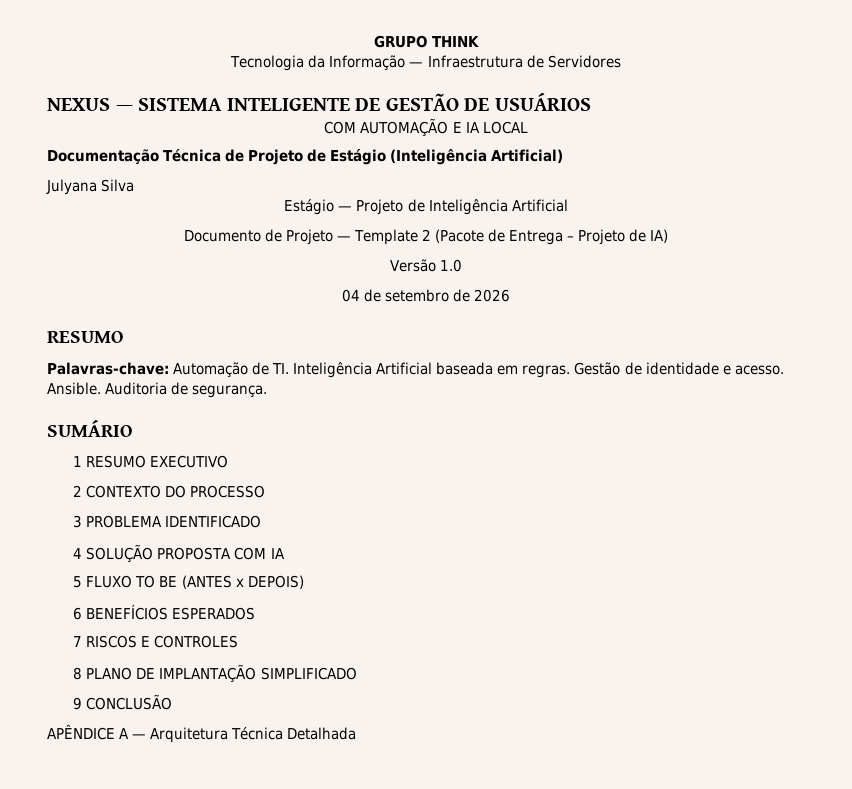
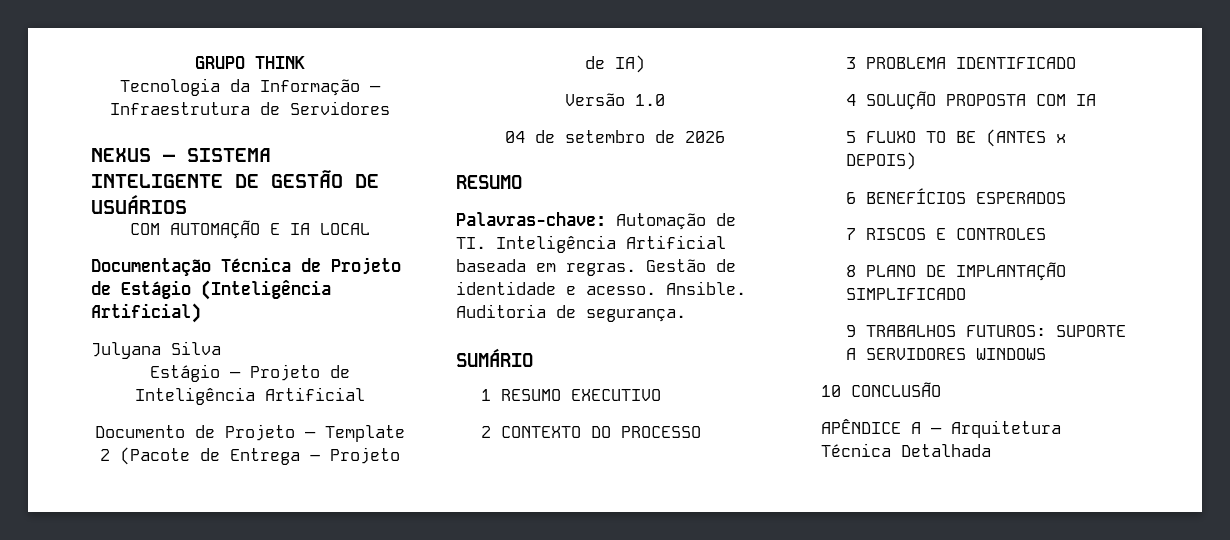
(83, 703) none -> [866,325,1127,337] [846,348,1047,360] [821,385,841,397] TRABALHOS FUTUROS: SUPORTE A SERVIDORES WINDOWS // 10

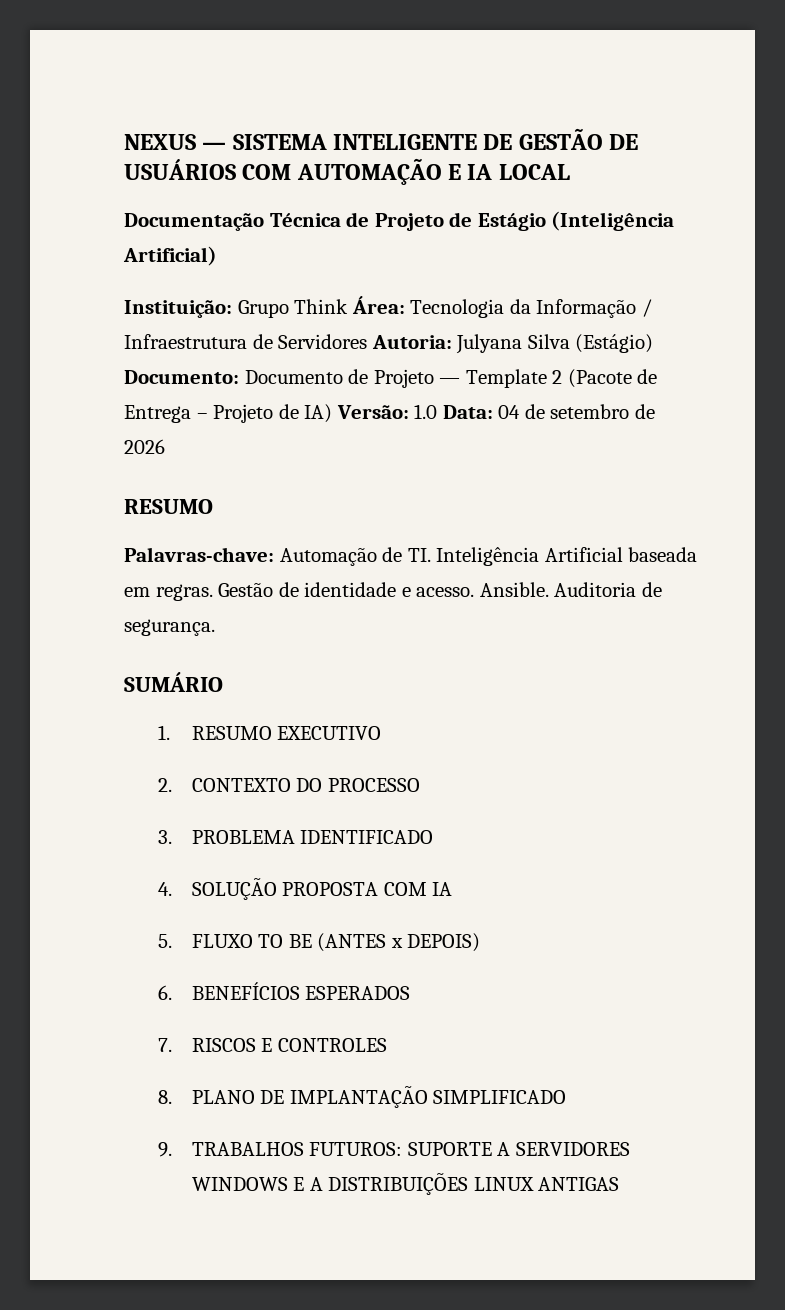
[195,56,305,69] [120,78,381,96] [110,101,390,115] GRUPO THINK // Tecnologia da Informação — Infraestrutura de Servidores // -> (124, 142) none
(187, 204) // -> (236, 169) none
[91,341,221,359] [150,364,350,382] [135,387,365,405] Julyana Silva // Estágio — Projeto de Inteligência Artificial // -> [124,296,652,318] [124,334,654,354] [124,370,239,384] Instituição: Grupo Think Área: Tecnologia da Informação / Infraestrutura de Servidores Autoria: Julyana Silva (Estágio) Documento:
[565,93,625,106] // Versão -> [336,405,409,419] Versão:
(665, 100) // -> [442,405,493,419] Data:
[481,389,492,401] 1 -> [157,725,170,740] 1.
[481,426,492,438] 2 -> [157,778,172,792] 2.
[846,57,857,69] 3 -> [157,830,172,844] 3.
[846,94,857,106] 4 -> [157,882,172,896] 4.
[846,131,857,143] 5 -> [157,934,172,948] 5.
[846,192,857,204] 6 -> [157,985,172,1000] 6.
[846,228,857,240] 7 -> [157,1038,172,1052] 7.
[846,265,857,277] 8 -> [157,1090,172,1104] 8.
[846,325,857,337] 9 -> [157,1142,172,1157] 9.
[821,382,941,397] [821,419,1061,438] [821,443,991,457] // 10 CONCLUSÃO // APÊNDICE A — Arquitetura Técnica Detalhada -> [293,1172,620,1195] E A DISTRIBUIÇÕES LINUX ANTIGAS

